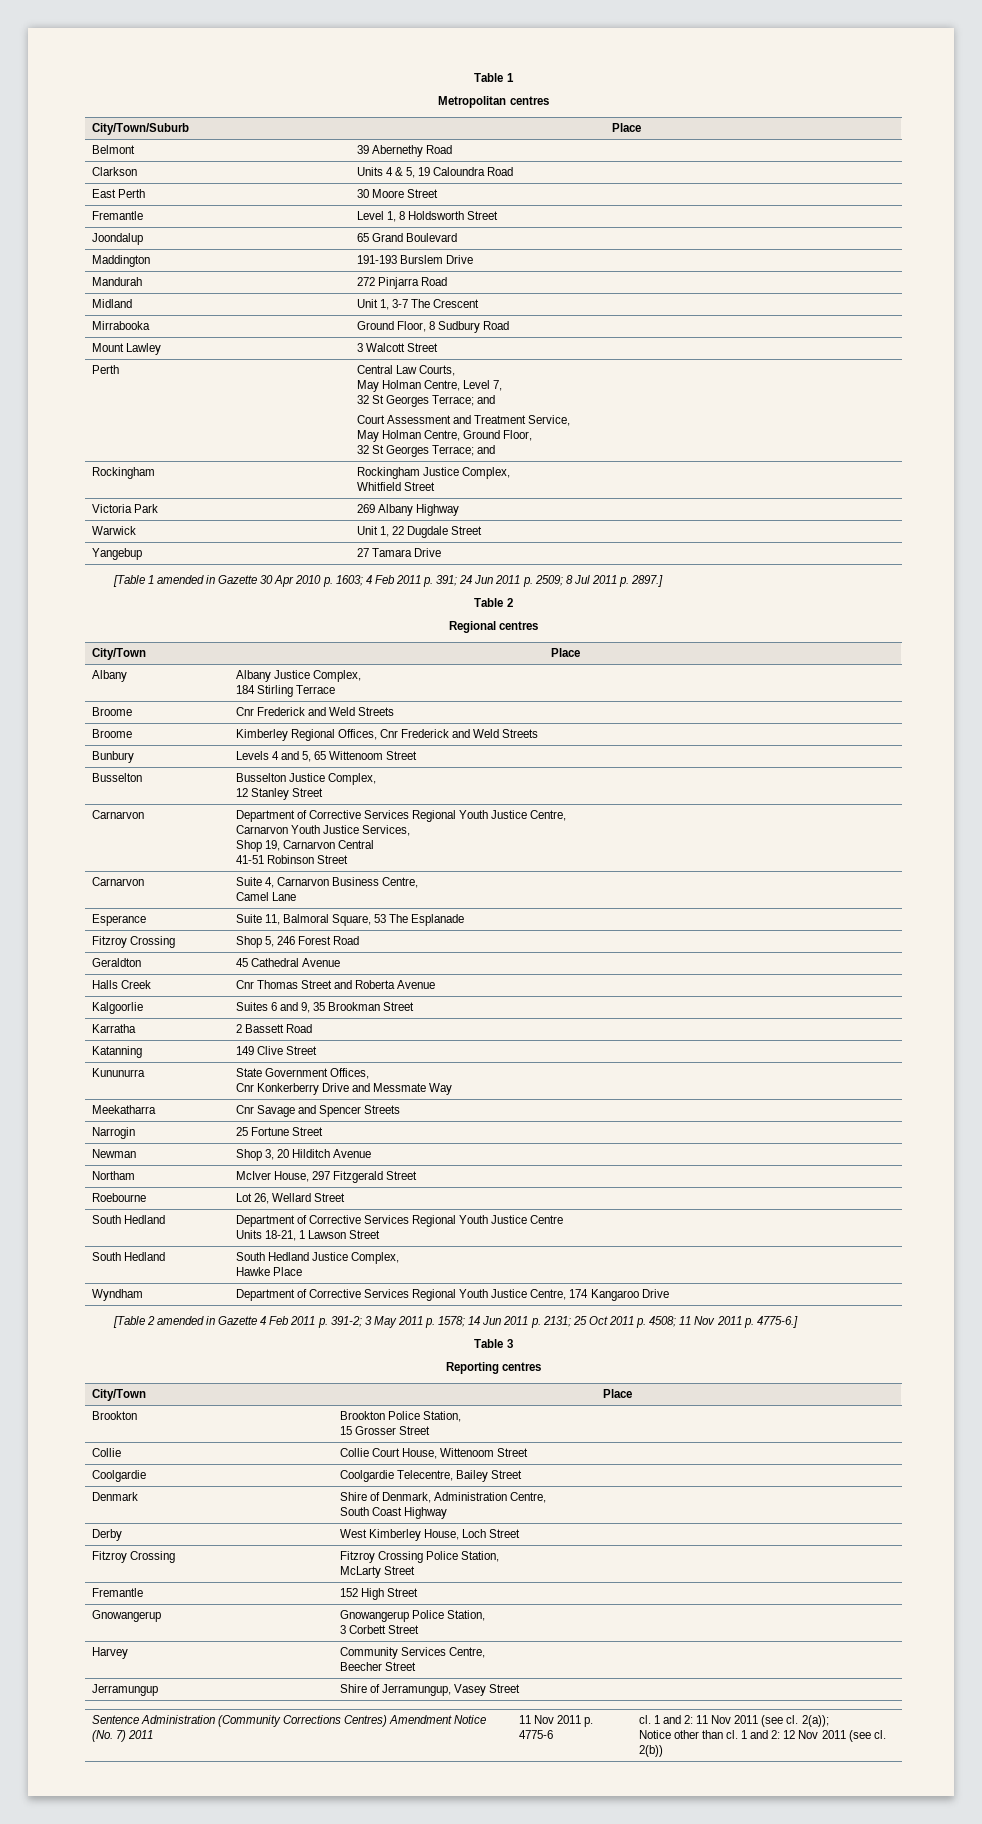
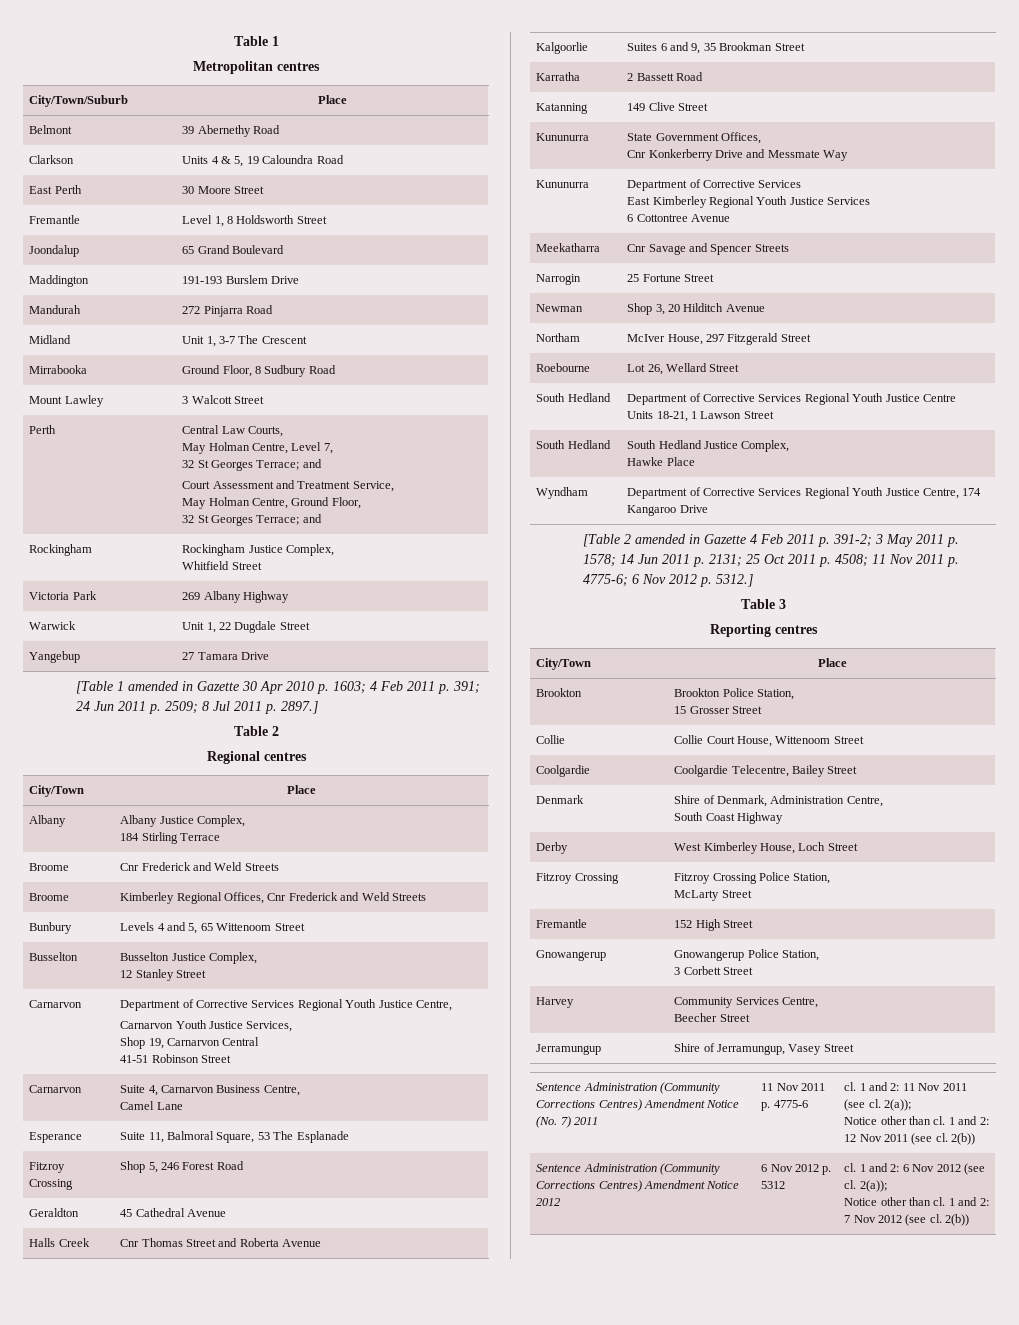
(453, 1089) none -> [536,180,590,188] [627,179,802,191] [627,196,871,208] [627,214,731,222] // Kununurra | Department of Corrective Services // East Kimberley Regional Youth Justice Services // 6 Cottontree Avenue
[756,1316,798,1328] 4775-6.] -> [583,574,754,587] 4775-6; 6 Nov 2012 p. 5312.]
(663, 1751) none -> [536,1163,721,1175] [536,1180,740,1192] [536,1198,561,1206] [761,1164,832,1175] [761,1181,786,1189] [844,1163,985,1175] [844,1180,887,1192] [844,1197,989,1206] [844,1214,970,1226] // Sentence Administration (Community Corrections Centres) Amendment Notice 2012 | 6 Nov 2012 p. 5312 | cl. 1 and 2: 6 Nov 2012 (see cl. 2(a)); // Notice other than cl. 1 and 2: 7 Nov 2012 (see cl. 2(b))

